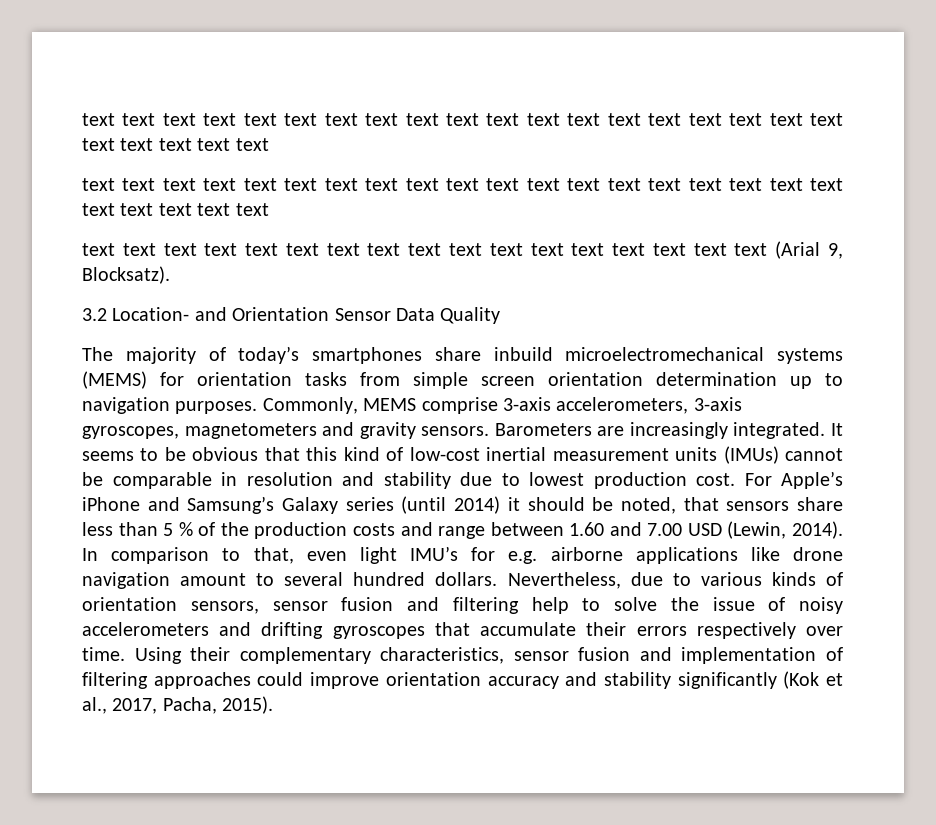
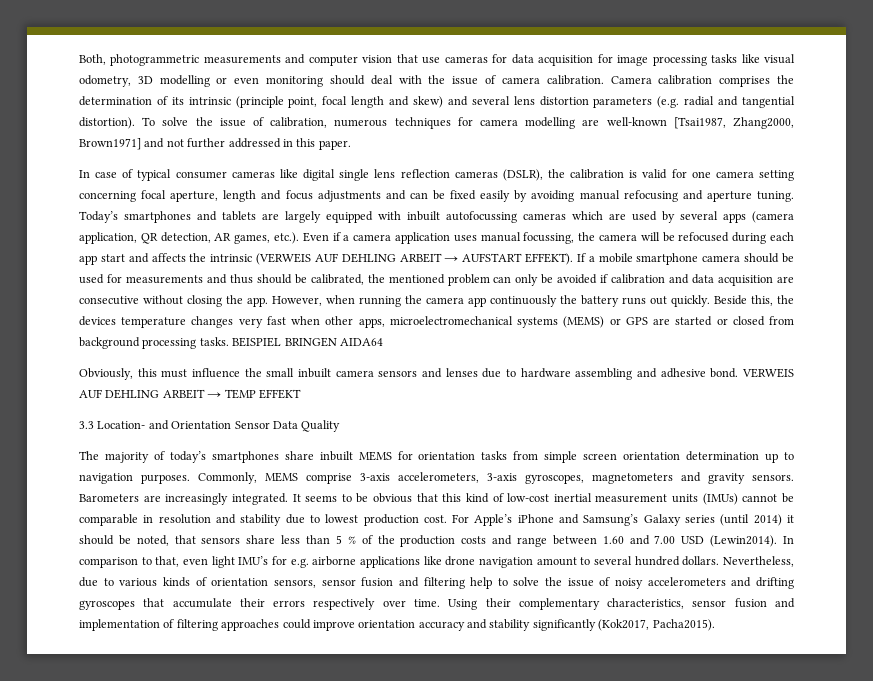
[82,113,844,126] [82,138,269,151] [82,178,844,191] [82,203,269,216] [82,241,844,259] [82,266,170,284] [82,308,107,321] text text text text text text text text text text text text text text text text text text text text text text text text // text text text text text text text text text text text text text text text text text text text text text text text text // text text text text text text text text text text text text text text text text text (Arial 9, Blocksatz). // 3.2 -> [79,54,796,66] [79,75,794,87] [79,96,796,108] [79,117,794,129] [79,138,351,150] [79,169,794,181] [79,190,794,202] [79,211,794,223] [79,232,794,244] [79,253,795,265] [79,274,795,286] [79,295,794,307] [79,316,795,328] [79,337,383,349] [79,368,794,380] [79,389,301,399] [79,421,94,429] Both, photogrammetric measurements and computer vision that use cameras for data acquisition for image processing tasks like visual odometry, 3D modelling or even monitoring should deal with the issue of camera calibration. Camera calibration comprises the determination of its intrinsic (principle point, focal length and skew) and several lens distortion parameters (e.g. radial and tangential distortion). To solve the issue of calibration, numerous techniques for camera modelling are well-known [Tsai1987, Zhang2000, Brown1971] and not further addressed in this paper. // In case of typical consumer cameras like digital single lens reflection cameras (DSLR), the calibration is valid for one camera setting concerning focal aperture, length and focus adjustments and can be fixed easily by avoiding manual refocusing and aperture tuning. Today’s smartphones and tablets are largely equipped with inbuilt autofocussing cameras which are used by several apps (camera application, QR detection, AR games, etc.). Even if a camera application uses manual focussing, the camera will be refocused during each app start and affects the intrinsic (VERWEIS AUF DEHLING ARBEIT → AUFSTART EFFEKT). If a mobile smartphone camera should be used for measurements and thus should be calibrated, the mentioned problem can only be avoided if calibration and data acquisition are consecutive without closing the app. However, when running the camera app continuously the battery runs out quickly. Beside this, the devices temperature changes very fast when other apps, microelectromechanical systems (MEMS) or GPS are started or closed from background processing tasks. BEISPIEL BRINGEN AIDA64 // Obviously, this must influence the small inbuilt camera sensors and lenses due to hardware assembling and adhesive bond. VERWEIS AUF DEHLING ARBEIT → TEMP EFFEKT // 3.3
[493,347,843,364] [82,371,147,389] inbuild microelectromechanical systems (MEMS) -> [319,451,392,461] inbuilt MEMS
[727,521,843,539] (Lewin, 2014). -> [710,535,778,547] (Lewin2014).
[783,671,844,689] [82,696,274,714] (Kok et al., 2017, Pacha, 2015). -> [598,619,715,631] (Kok2017, Pacha2015).

